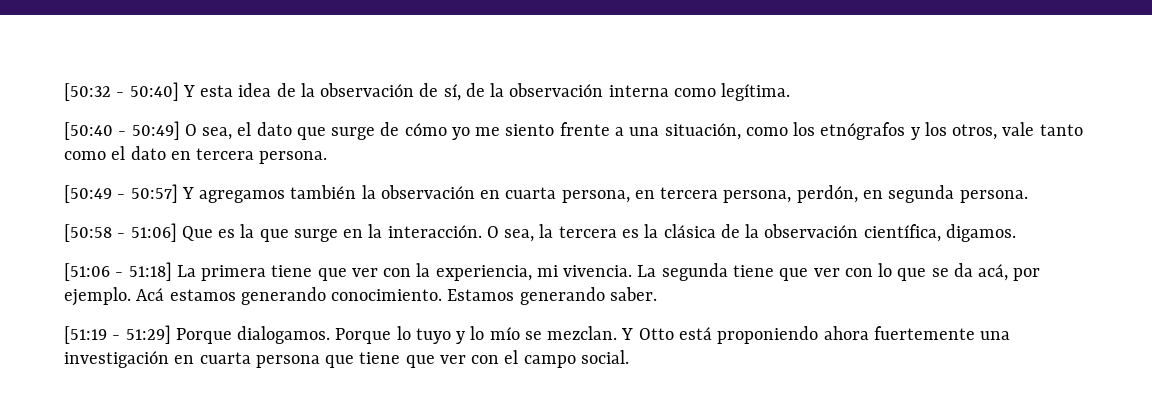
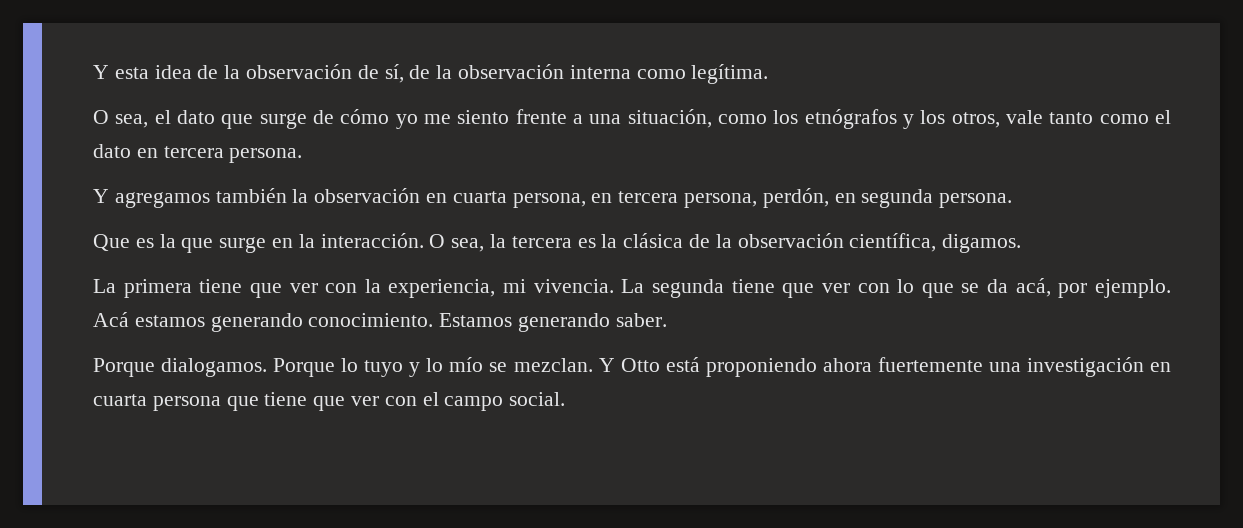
[64,82,179,101] [50:32 - 50:40] -> (93, 72) none
[64,121,180,140] [50:40 - 50:49] -> (769, 74) none
[64,184,178,203] [50:49 - 50:57] -> (303, 155) none
[64,223,177,242] [50:58 - 51:06] -> (1013, 200) none
[64,262,172,281] [51:06 - 51:18] -> (1022, 243) none
[64,325,171,344] [51:19 - 51:29] -> (667, 320) none

